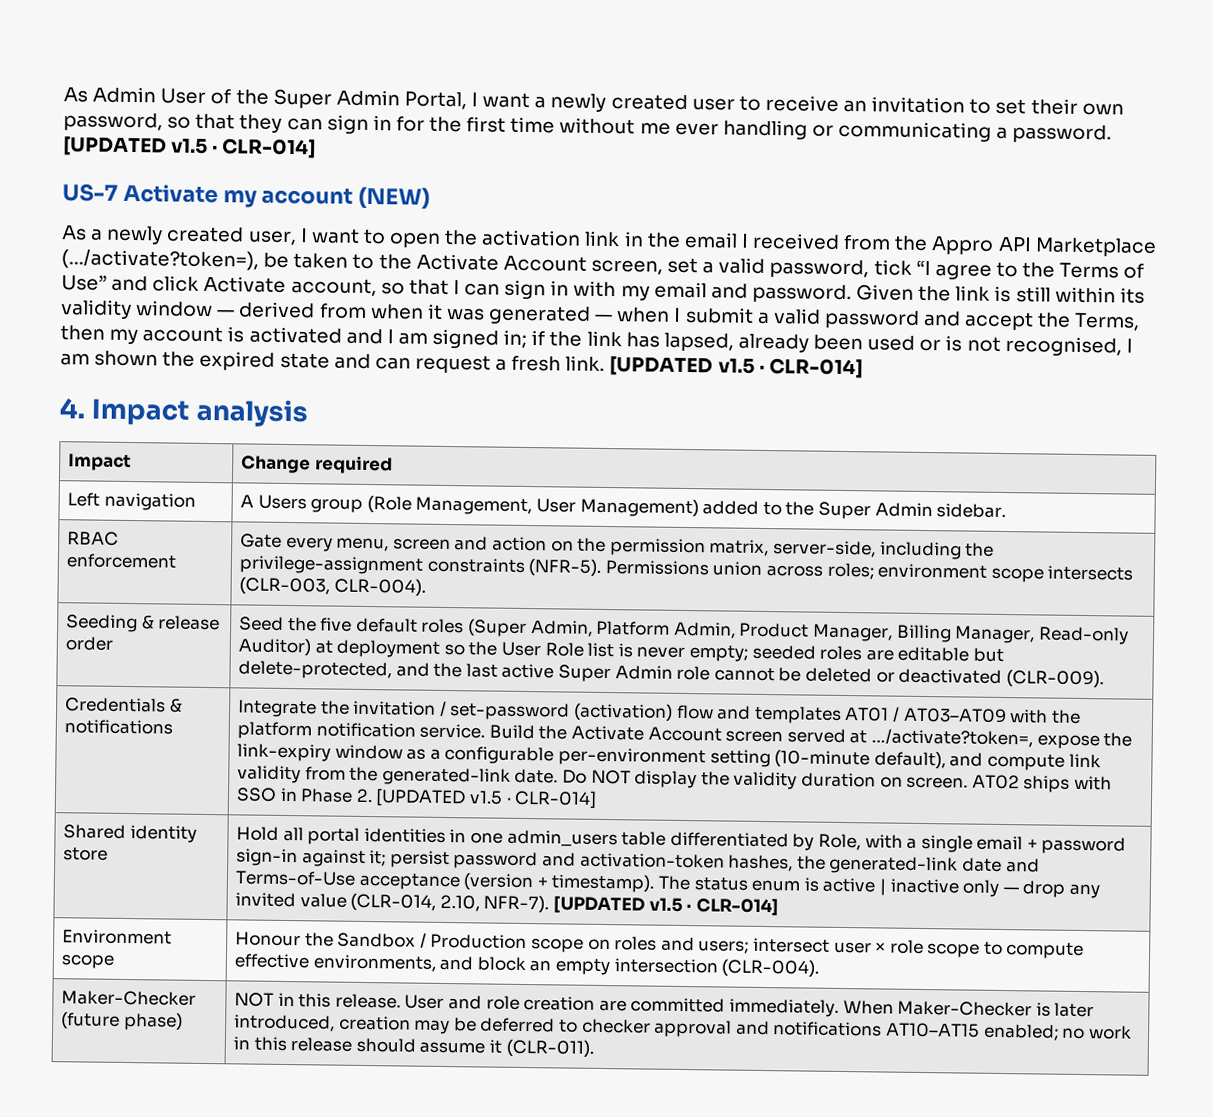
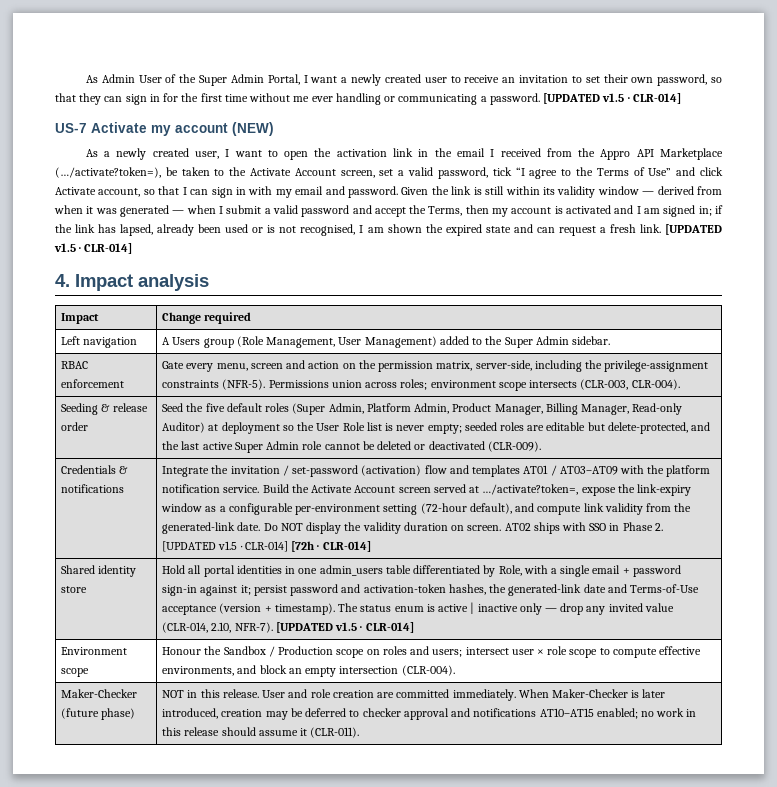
[774,749,871,769] (10-minute -> [420,503,467,514] (72-hour
(598, 799) none -> [291,541,371,552] [72h · CLR-014]

